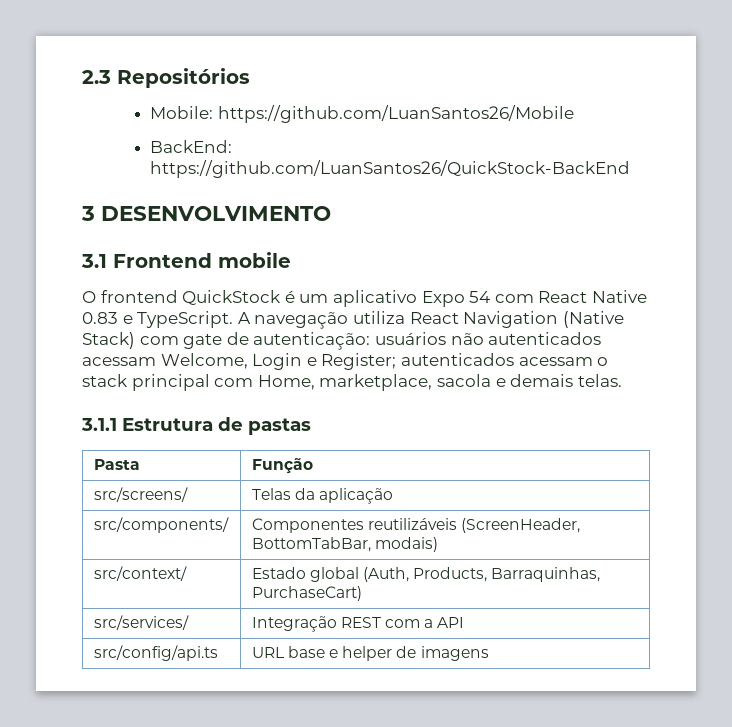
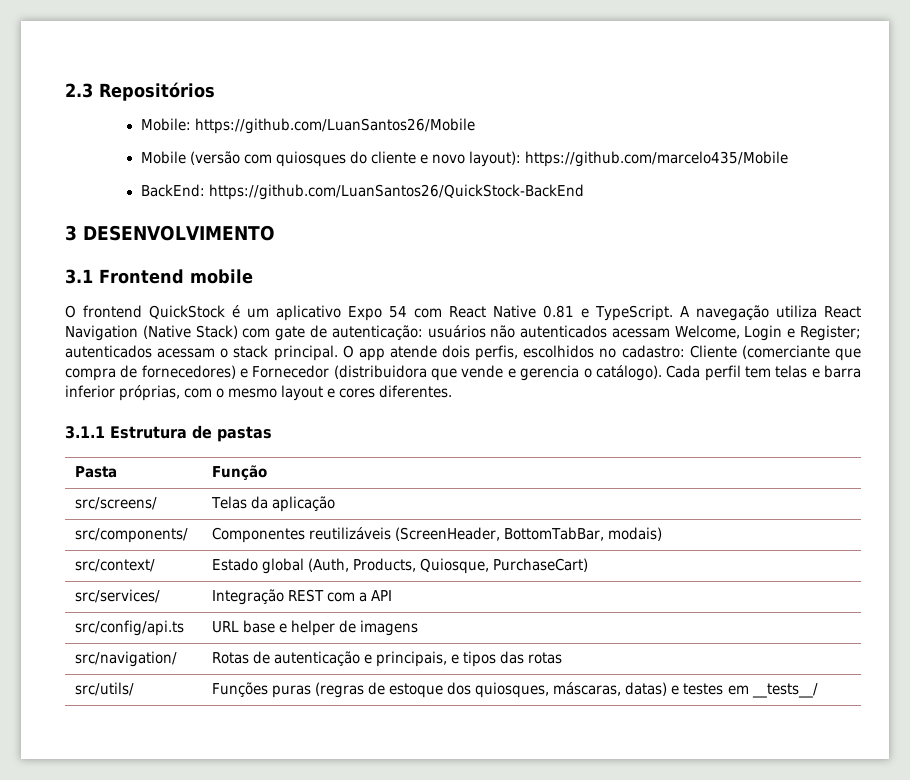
(574, 114) none -> [140,151,789,167] // Mobile (versão com quiosques do cliente e novo layout): https://github.com/marcelo435/Mobile
[82,312,118,324] 0.83 -> [543,305,575,318] 0.81
[131,374,622,391] principal com Home, marketplace, sacola e demais telas. -> [273,345,861,361] [65,365,862,381] [65,385,453,401] principal. O app atende dois perfis, escolhidos no cadastro: Cliente (comerciante que compra de fornecedores) e Fornecedor (distribuidora que vende e gerencia o catálogo). Cada perfil tem telas e barra inferior próprias, com o mesmo layout e cores diferentes.
[491,567,601,582] Barraquinhas, -> [420,558,490,574] Quiosque,
(489, 653) none -> [74,651,177,667] [211,651,563,667] [74,682,134,696] [211,682,818,698] // src/navigation/ | Rotas de autenticação e principais, e tipos das rotas // src/utils/ | Funções puras (regras de estoque dos quiosques, máscaras, datas) e testes em __tests__/

